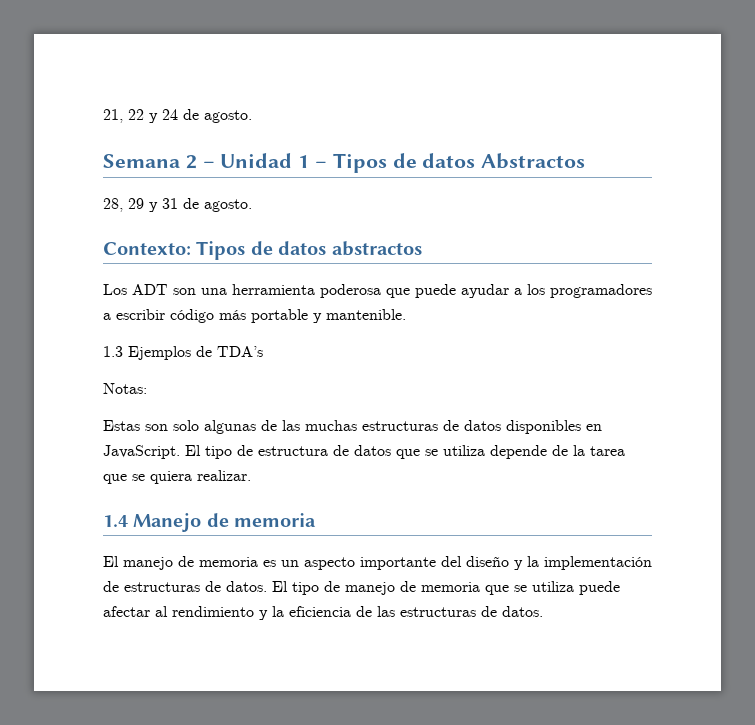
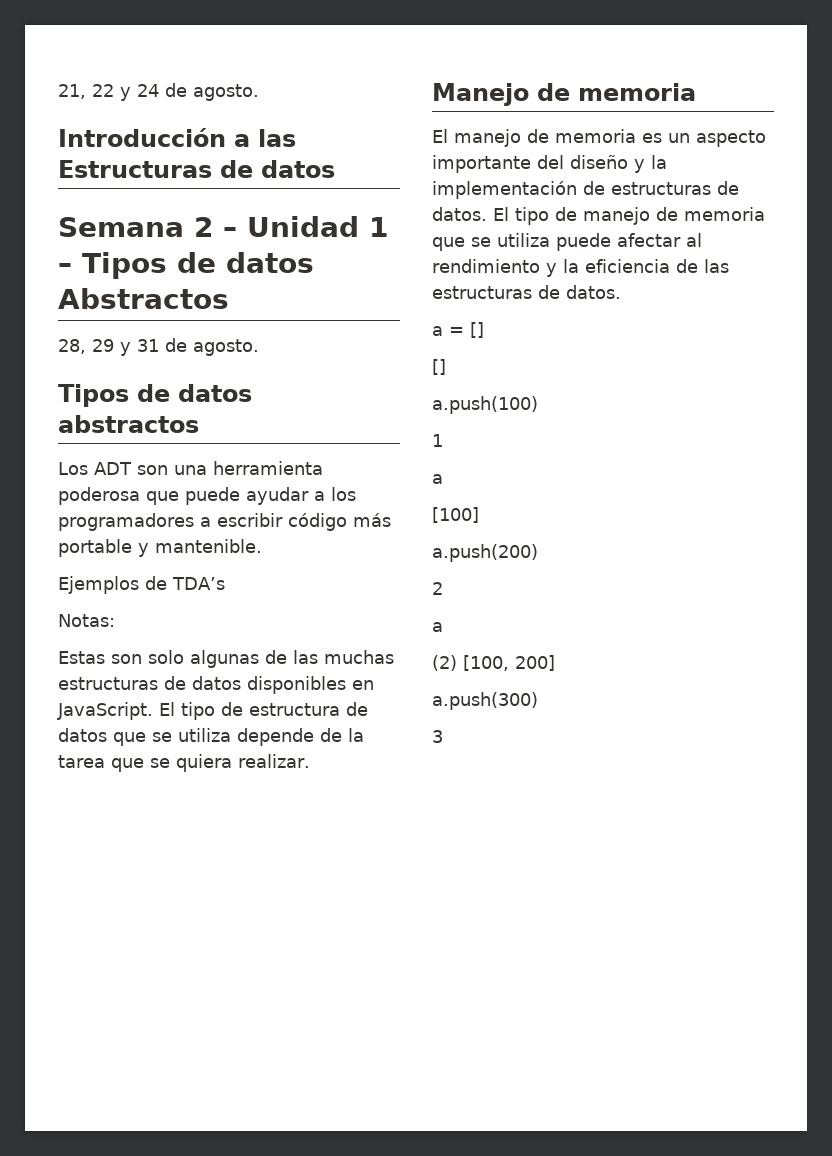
(252, 116) none -> [58,128,296,147] [58,160,335,178] // Introducción a las Estructuras de datos
[103,242,191,255] Contexto: -> (259, 347) none
[103,346,123,357] 1.3 -> (262, 546) none
[103,515,128,527] 1.4 -> (310, 761) none
(543, 611) none -> [432,322,484,338] [432,359,446,375] [432,396,538,414] [432,434,443,447] [432,474,443,484] [432,507,479,523] [432,544,538,562] [432,582,443,595] [432,622,443,632] [432,655,555,671] [432,692,538,710] [432,730,443,743] // a = [] // [] // a.push(100) // 1 // a // [100] // a.push(200) // 2 // a // (2) [100, 200] // a.push(300) // 3

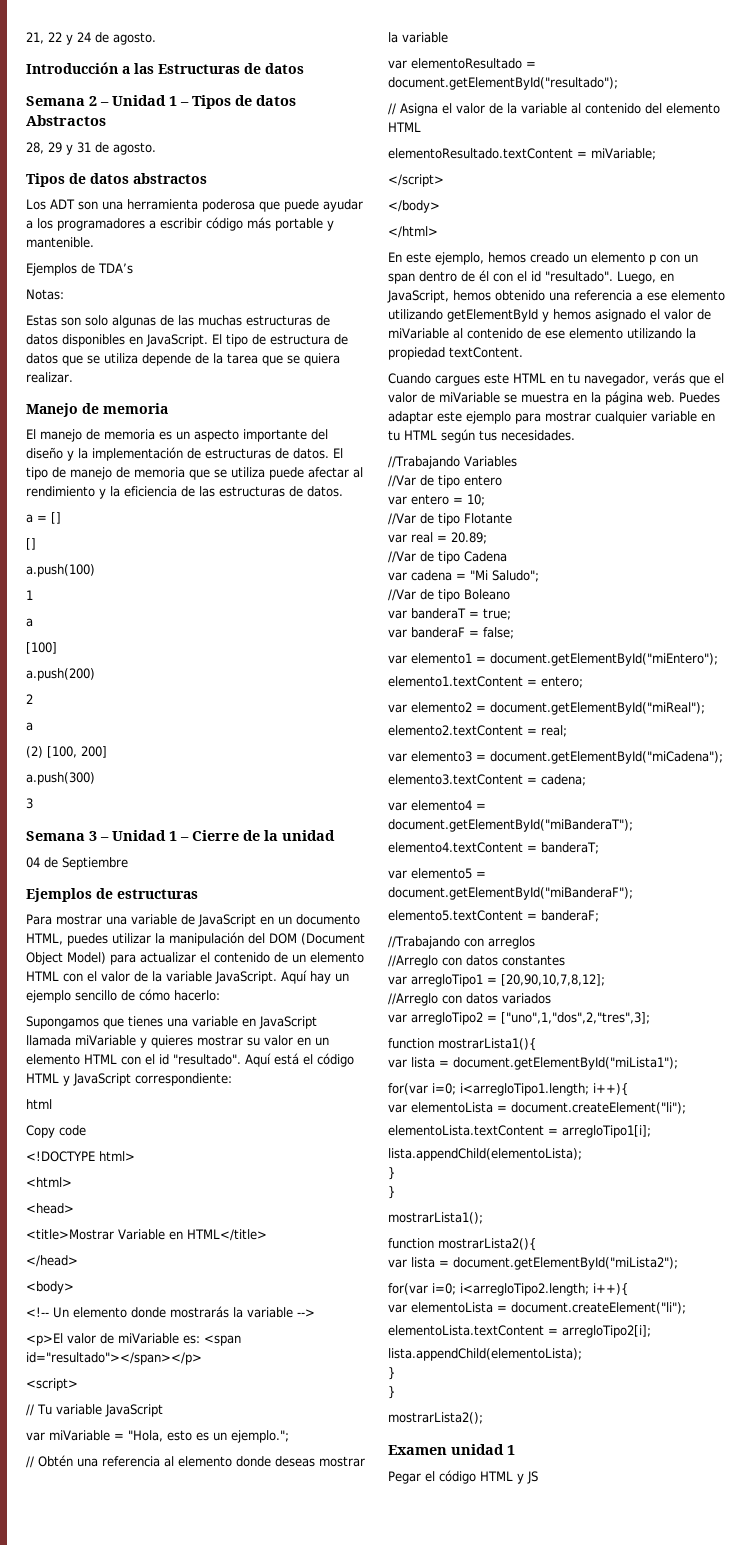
(443, 736) none -> [26,830,335,841] [26,857,128,870] [26,888,198,902] [26,914,360,927] [26,932,365,946] [26,952,364,965] [26,970,349,984] [26,989,220,1003] [26,1016,317,1029] [26,1035,329,1048] [26,1053,354,1067] [26,1073,232,1086] [26,1099,52,1109] [26,1125,86,1138] [26,1151,135,1162] [26,1177,72,1187] [26,1203,74,1214] [26,1229,267,1241] [26,1255,78,1267] [26,1281,74,1294] [26,1306,315,1318] [26,1333,241,1346] [26,1352,202,1365] [26,1378,78,1391] [26,1404,163,1417] [26,1430,289,1443] [26,1455,365,1468] [388,32,448,43] [388,58,536,69] [388,77,618,90] [388,103,720,116] [388,122,421,132] [388,148,656,160] [388,174,444,187] [388,200,440,213] [388,226,438,238] [388,252,698,265] [388,270,674,284] [387,290,725,303] [388,309,711,322] [388,328,696,339] [388,347,523,360] [388,372,724,386] [388,391,720,405] [388,411,715,424] [388,429,575,443] [388,456,517,469] [388,475,502,488] [388,494,485,506] [388,513,512,526] [388,532,487,544] [388,551,507,564] [388,570,539,582] [388,589,510,602] [388,608,511,620] [388,627,514,639] [388,653,718,666] [388,676,583,688] [388,702,705,715] [388,725,567,737] [388,751,723,764] [388,774,586,786] [388,800,486,811] [388,819,633,832] [388,842,599,854] [388,868,486,879] [388,887,633,900] [388,910,599,922] [388,936,535,949] [388,955,565,968] [388,974,605,987] [388,993,551,1006] [388,1012,650,1025] [388,1038,536,1051] [388,1057,678,1070] [388,1083,628,1096] [388,1102,686,1114] [388,1125,651,1138] [388,1148,582,1161] [388,1167,395,1180] [388,1186,395,1199] [388,1212,483,1224] [388,1238,536,1251] [388,1257,678,1270] [388,1283,628,1296] [388,1302,686,1314] [388,1325,651,1338] [388,1348,582,1361] [388,1367,395,1380] [388,1386,395,1399] [388,1412,483,1424] [388,1444,515,1455] [388,1470,538,1484] // Semana 3 – Unidad 1 – Cierre de la unidad // 04 de Septiembre // Ejemplos de estructuras // Para mostrar una variable de JavaScript en un documento HTML, puedes utilizar la manipulación del DOM (Document Object Model) para actualizar el contenido de un elemento HTML con el valor de la variable JavaScript. Aquí hay un ejemplo sencillo de cómo hacerlo: // Supongamos que tienes una variable en JavaScript llamada miVariable y quieres mostrar su valor en un elemento HTML con el id "resultado". Aquí está el código HTML y JavaScript correspondiente: // html // Copy code // <!DOCTYPE html> // <html> // <head> // <title>Mostrar Variable en HTML</title> // </head> // <body> // <!-- Un elemento donde mostrarás la variable --> // <p>El valor de miVariable es: <span id="resultado"></span></p> // <script> // // Tu variable JavaScript // var miVariable = "Hola, esto es un ejemplo."; // // Obtén una referencia al elemento donde deseas mostrar la variable // var elementoResultado = document.getElementById("resultado"); // // Asigna el valor de la variable al contenido del elemento HTML // elementoResultado.textContent = miVariable; // </script> // </body> // </html> // En este ejemplo, hemos creado un elemento p con un span dentro de él con el id "resultado". Luego, en JavaScript, hemos obtenido una referencia a ese elemento utilizando getElementById y hemos asignado el valor de miVariable al contenido de ese elemento utilizando la propiedad textContent. // Cuando cargues este HTML en tu navegador, verás que el valor de miVariable se muestra en la página web. Puedes adaptar este ejemplo para mostrar cualquier variable en tu HTML según tus necesidades. // //Trabajando Variables // //Var de tipo entero // var entero = 10; // //Var de tipo Flotante // var real = 20.89; // //Var de tipo Cadena // var cadena = "Mi Saludo"; // //Var de tipo Boleano // var banderaT = true; // var banderaF = false; // var elemento1 = document.getElementById("miEntero"); // elemento1.textContent = entero; // var elemento2 = document.getElementById("miReal"); // elemento2.textContent = real; // var elemento3 = document.getElementById("miCadena"); // elemento3.textContent = cadena; // var elemento4 = document.getElementById("miBanderaT"); // elemento4.textContent = banderaT; // var elemento5 = document.getElementById("miBanderaF"); // elemento5.textContent = banderaF; // //Trabajando con arreglos // //Arreglo con datos constantes // var arregloTipo1 = [20,90,10,7,8,12]; // //Arreglo con datos variados // var arregloTipo2 = ["uno",1,"dos",2,"tres",3]; // function mostrarLista1(){ // var lista = document.getElementById("miLista1"); // for(var i=0; i<arregloTipo1.length; i++){ // var elementoLista = document.createElement("li"); // elementoLista.textContent = arregloTipo1[i]; // lista.appendChild(elementoLista); // } // } // mostrarLista1(); // function mostrarLista2(){ // var lista = document.getElementById("miLista2"); // for(var i=0; i<arregloTipo2.length; i++){ // var elementoLista = document.createElement("li"); // elementoLista.textContent = arregloTipo2[i]; // lista.appendChild(elementoLista); // } // } // mostrarLista2(); // Examen unidad 1 // Pegar el código HTML y JS

